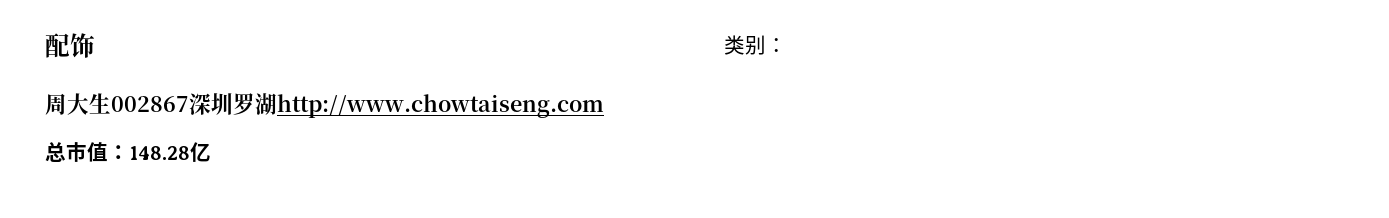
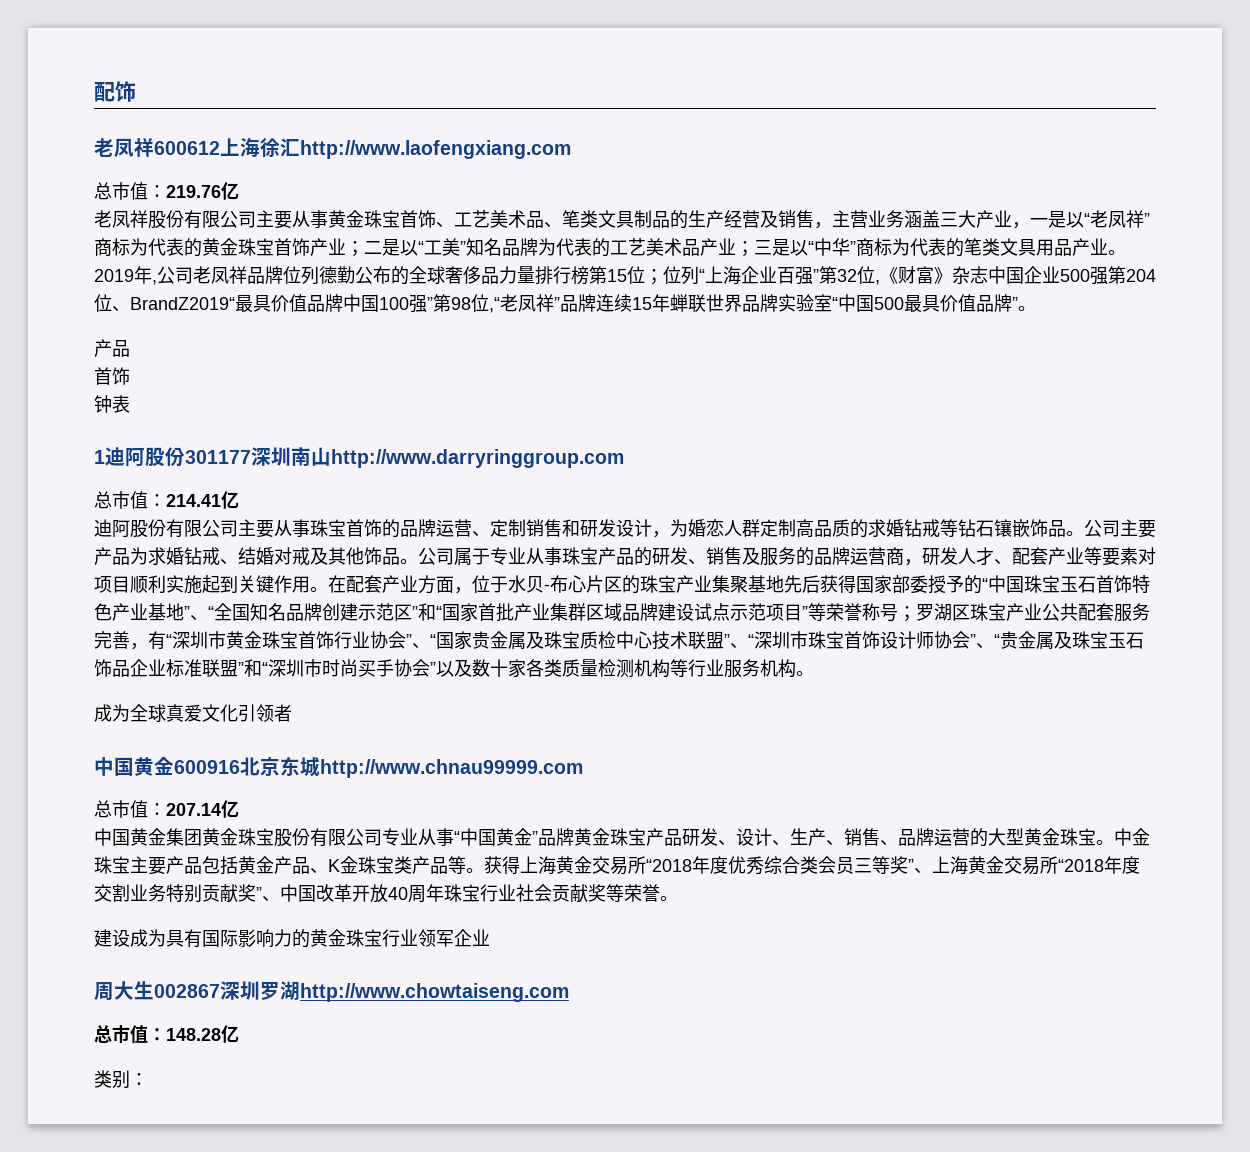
(95, 45) none -> [94,138,571,159] [94,182,239,200] [94,210,1150,229] [94,238,1126,257] [94,266,1156,285] [94,294,1036,313] [94,339,130,357] [94,367,130,385] [94,395,130,413] [94,447,624,468] [94,491,239,509] [94,519,1156,538] [94,547,1156,566] [94,575,1150,594] [94,603,1150,622] [94,631,1144,650] [94,659,814,678] [94,704,292,722] [94,756,583,778] [94,800,239,818] [94,828,1150,847] [94,856,1140,875] [94,884,678,903] [94,929,490,948] // 老凤祥600612上海徐汇http://www.laofengxiang.com // 总市值：219.76亿 // 老凤祥股份有限公司主要从事黄金珠宝首饰、工艺美术品、笔类文具制品的生产经营及销售，主营业务涵盖三大产业，一是以“老凤祥”商标为代表的黄金珠宝首饰产业；二是以“工美”知名品牌为代表的工艺美术品产业；三是以“中华”商标为代表的笔类文具用品产业。2019年,公司老凤祥品牌位列德勤公布的全球奢侈品力量排行榜第15位；位列“上海企业百强”第32位,《财富》杂志中国企业500强第204位、BrandZ2019“最具价值品牌中国100强”第98位,“老凤祥”品牌连续15年蝉联世界品牌实验室“中国500最具价值品牌”。 // 产品 // 首饰 // 钟表 // 1迪阿股份301177深圳南山http://www.darryringgroup.com // 总市值：214.41亿 // 迪阿股份有限公司主要从事珠宝首饰的品牌运营、定制销售和研发设计，为婚恋人群定制高品质的求婚钻戒等钻石镶嵌饰品。公司主要产品为求婚钻戒、结婚对戒及其他饰品。公司属于专业从事珠宝产品的研发、销售及服务的品牌运营商，研发人才、配套产业等要素对项目顺利实施起到关键作用。在配套产业方面，位于水贝-布心片区的珠宝产业集聚基地先后获得国家部委授予的“中国珠宝玉石首饰特色产业基地”、“全国知名品牌创建示范区”和“国家首批产业集群区域品牌建设试点示范项目”等荣誉称号；罗湖区珠宝产业公共配套服务完善，有“深圳市黄金珠宝首饰行业协会”、“国家贵金属及珠宝质检中心技术联盟”、“深圳市珠宝首饰设计师协会”、“贵金属及珠宝玉石饰品企业标准联盟”和“深圳市时尚买手协会”以及数十家各类质量检测机构等行业服务机构。 // 成为全球真爱文化引领者 // 中国黄金600916北京东城http://www.chnau99999.com // 总市值：207.14亿 // 中国黄金集团黄金珠宝股份有限公司专业从事“中国黄金”品牌黄金珠宝产品研发、设计、生产、销售、品牌运营的大型黄金珠宝。中金珠宝主要产品包括黄金产品、K金珠宝类产品等。获得上海黄金交易所“2018年度优秀综合类会员三等奖”、上海黄金交易所“2018年度交割业务特别贡献奖”、中国改革开放40周年珠宝行业社会贡献奖等荣誉。 // 建设成为具有国际影响力的黄金珠宝行业领军企业

